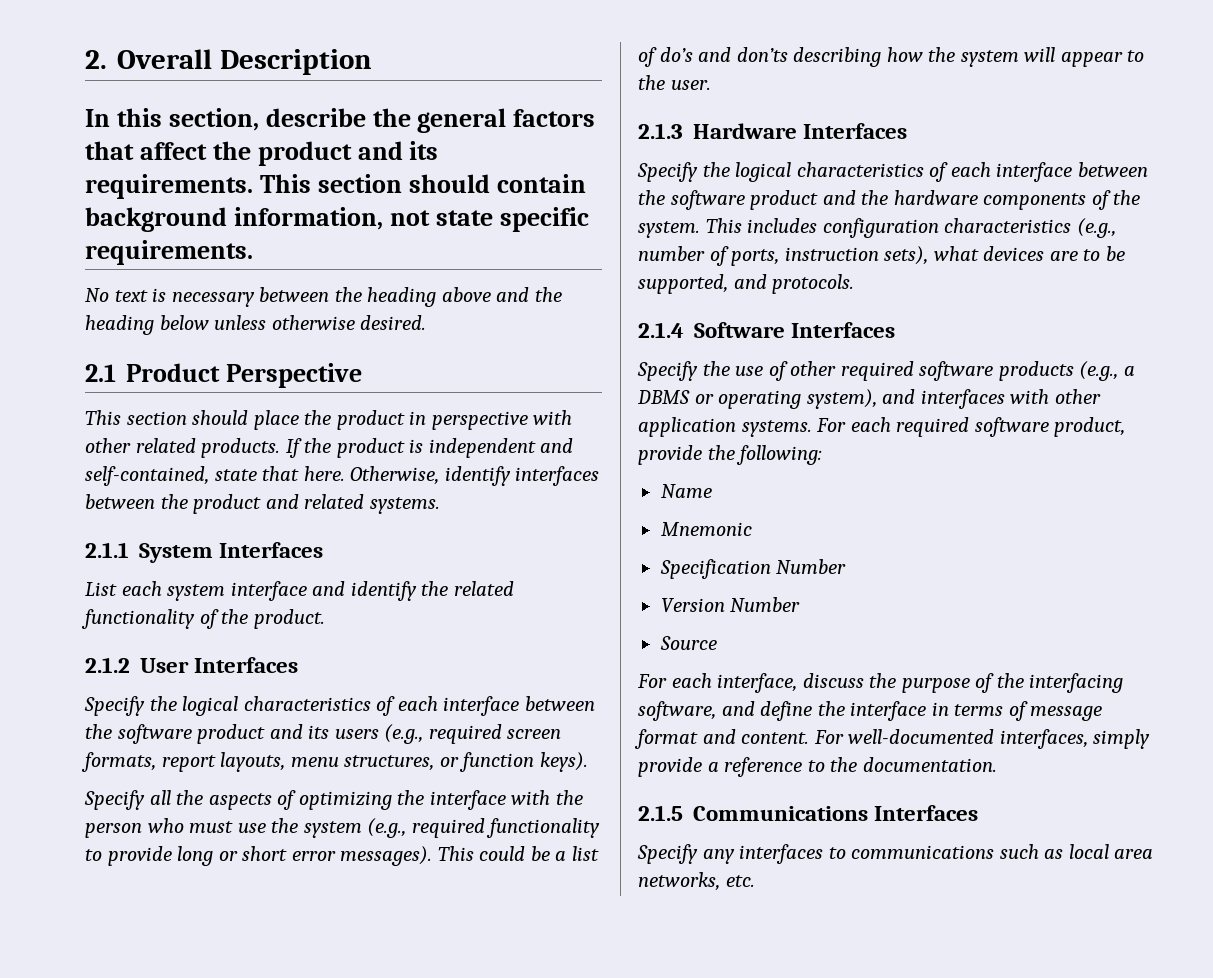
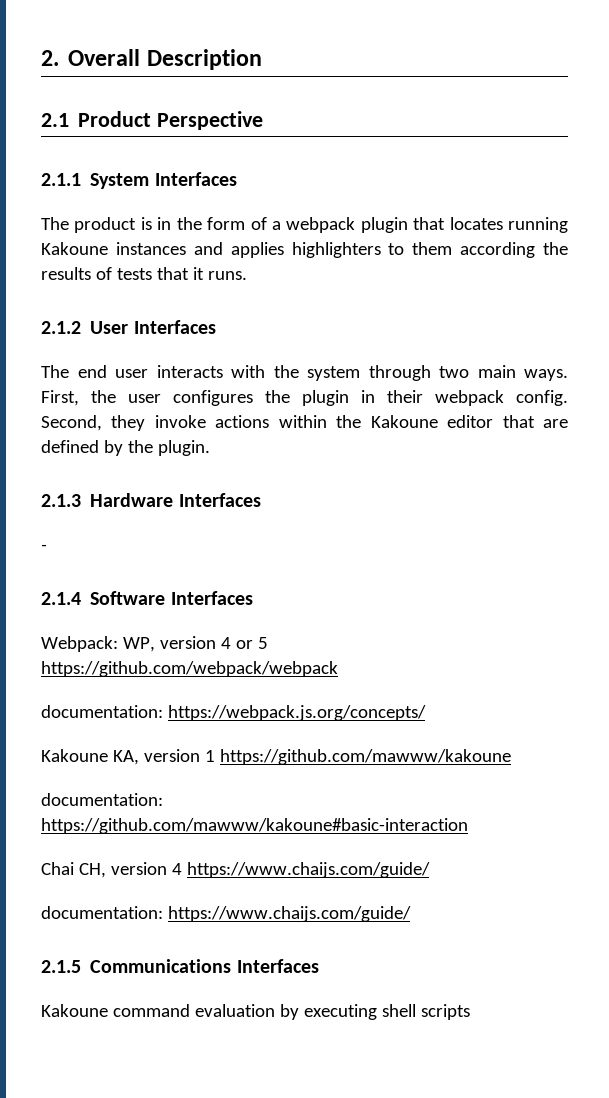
[85,108,596,133] [85,141,439,166] [85,174,586,199] [85,207,589,232] [85,240,253,265] [85,287,562,307] [85,315,427,335] [85,363,363,388] [85,410,573,430] [85,438,574,458] [85,466,600,486] [85,494,440,514] [85,542,324,563] [85,581,514,601] [81,609,325,629] [85,657,299,673] [84,696,595,716] [85,724,562,744] [81,752,588,772] [84,790,583,810] [85,818,601,838] [85,846,599,866] [638,47,1145,67] [638,75,711,90] [638,123,908,139] [637,162,1148,182] [638,190,1141,210] [638,218,1116,238] [638,246,1125,266] [638,274,855,294] [638,322,896,338] [637,361,1135,381] [637,389,1101,409] [638,417,1126,437] [638,445,823,465] [660,484,712,498] [660,522,752,536] [659,559,847,579] [660,597,801,613] [659,636,717,650] [637,673,1124,693] [638,701,1103,721] [634,729,1151,749] [638,757,997,777] [638,805,979,821] [637,844,1154,864] [638,872,755,891] In this section, describe the general factors that affect the product and its requirements. This section should contain background information, not state specific requirements. // No text is necessary between the heading above and the heading below unless otherwise desired. // 2.1 Product Perspective // This section should place the product in perspective with other related products. If the product is independent and self-contained, state that here. Otherwise, identify interfaces between the product and related systems. // 2.1.1 System Interfaces // List each system interface and identify the related functionality of the product. // 2.1.2 User Interfaces // Specify the logical characteristics of each interface between the software product and its users (e.g., required screen formats, report layouts, menu structures, or function keys). // Specify all the aspects of optimizing the interface with the person who must use the system (e.g., required functionality to provide long or short error messages). This could be a list of do’s and don’ts describing how the system will appear to the user. // 2.1.3 Hardware Interfaces // Specify the logical characteristics of each interface between the software product and the hardware components of the system. This includes configuration characteristics (e.g., number of ports, instruction sets), what devices are to be supported, and protocols. // 2.1.4 Software Interfaces // Specify the use of other required software products (e.g., a DBMS or operating system), and interfaces with other application systems. For each required software product, provide the following: // Name // Mnemonic // Specification Number // Version Number // Source // For each interface, discuss the purpose of the interfacing software, and define the interface in terms of message format and content. For well-documented interfaces, simply provide a reference to the documentation. // 2.1.5 Communications Interfaces // Specify any interfaces to communications such as local area networks, etc. -> [41,111,264,130] [41,172,237,189] [41,217,568,233] [41,242,568,258] [41,267,247,280] [41,320,216,334] [41,365,568,381] [41,390,568,406] [41,415,569,431] [41,440,210,456] [41,493,261,507] [41,544,47,551] [41,591,253,605] [41,636,268,652] [41,661,338,677] [41,705,426,721] [41,749,511,765] [41,793,163,806] [41,818,468,834] [41,862,430,878] [41,906,411,922] [41,959,319,973] [41,1004,470,1020] 2.1 Product Perspective // 2.1.1 System Interfaces // The product is in the form of a webpack plugin that locates running Kakoune instances and applies highlighters to them according the results of tests that it runs. // 2.1.2 User Interfaces // The end user interacts with the system through two main ways. First, the user configures the plugin in their webpack config. Second, they invoke actions within the Kakoune editor that are defined by the plugin. // 2.1.3 Hardware Interfaces // - // 2.1.4 Software Interfaces // Webpack: WP, version 4 or 5 https://github.com/webpack/webpack // documentation: https://webpack.js.org/concepts/ // Kakoune KA, version 1 https://github.com/mawww/kakoune // documentation: https://github.com/mawww/kakoune#basic-interaction // Chai CH, version 4 https://www.chaijs.com/guide/ // documentation: https://www.chaijs.com/guide/ // 2.1.5 Communications Interfaces // Kakoune command evaluation by executing shell scripts

